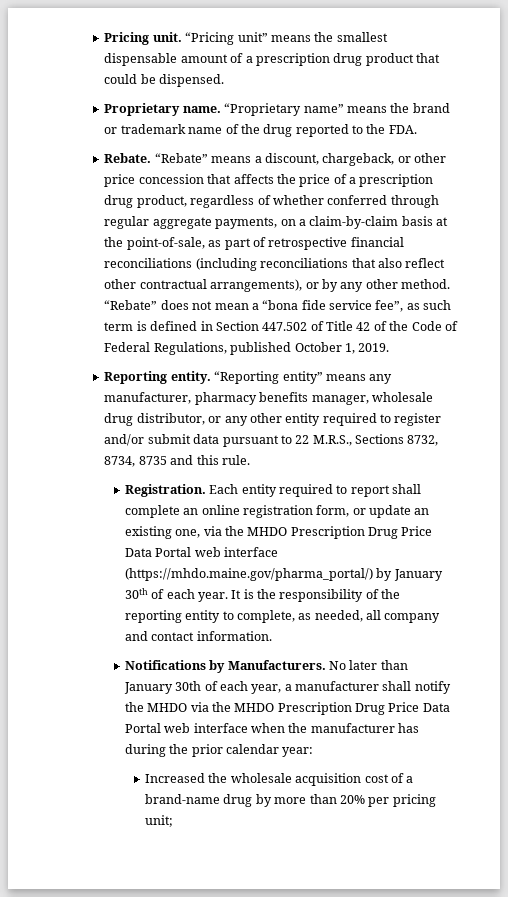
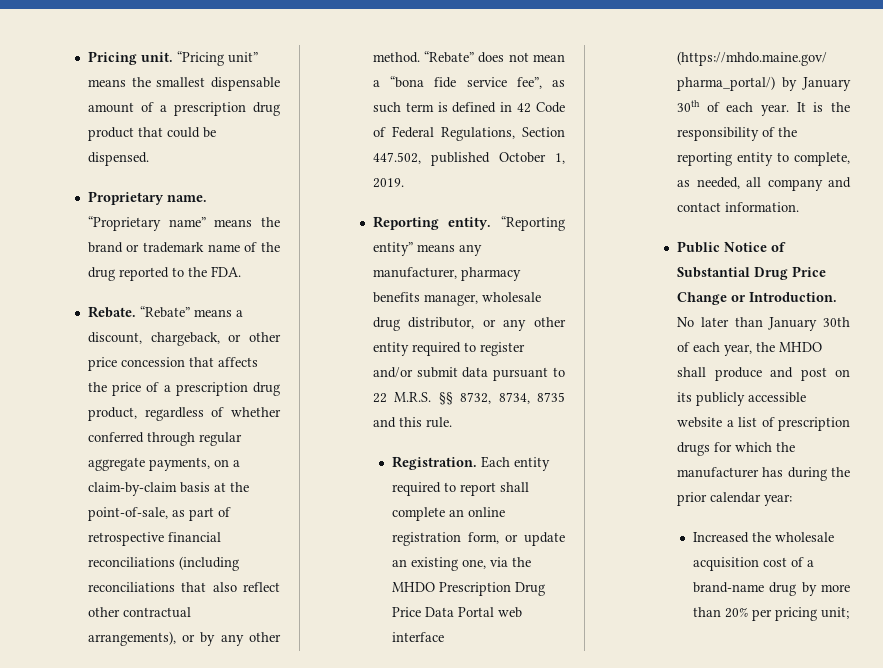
[215,321,409,331] Section 447.502 of Title 42 of the -> [517,103,532,113] 42
(227, 348) none -> [522,127,565,137] [372,152,421,164] Section 447.502,
[312,434,405,446] M.R.S., Sections -> [394,392,453,405] M.R.S. §§
[124,660,326,673] Notifications by Manufacturers. -> [677,241,787,253] [677,266,827,280] [677,292,838,305] Public Notice of Substantial Drug Price Change or Introduction.
[284,681,451,694] [124,702,450,715] [124,723,285,733] a manufacturer shall notify the MHDO via the MHDO Prescription Drug Price Data Portal web interface when -> [756,342,823,352] [677,367,850,381] [677,392,807,406] [677,417,850,431] [677,442,773,456] the MHDO shall produce and post on its publicly accessible website a list of prescription drugs for which

